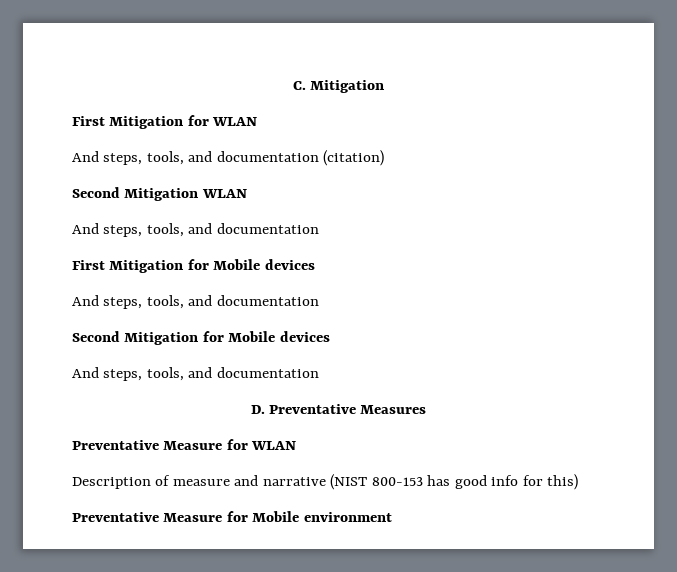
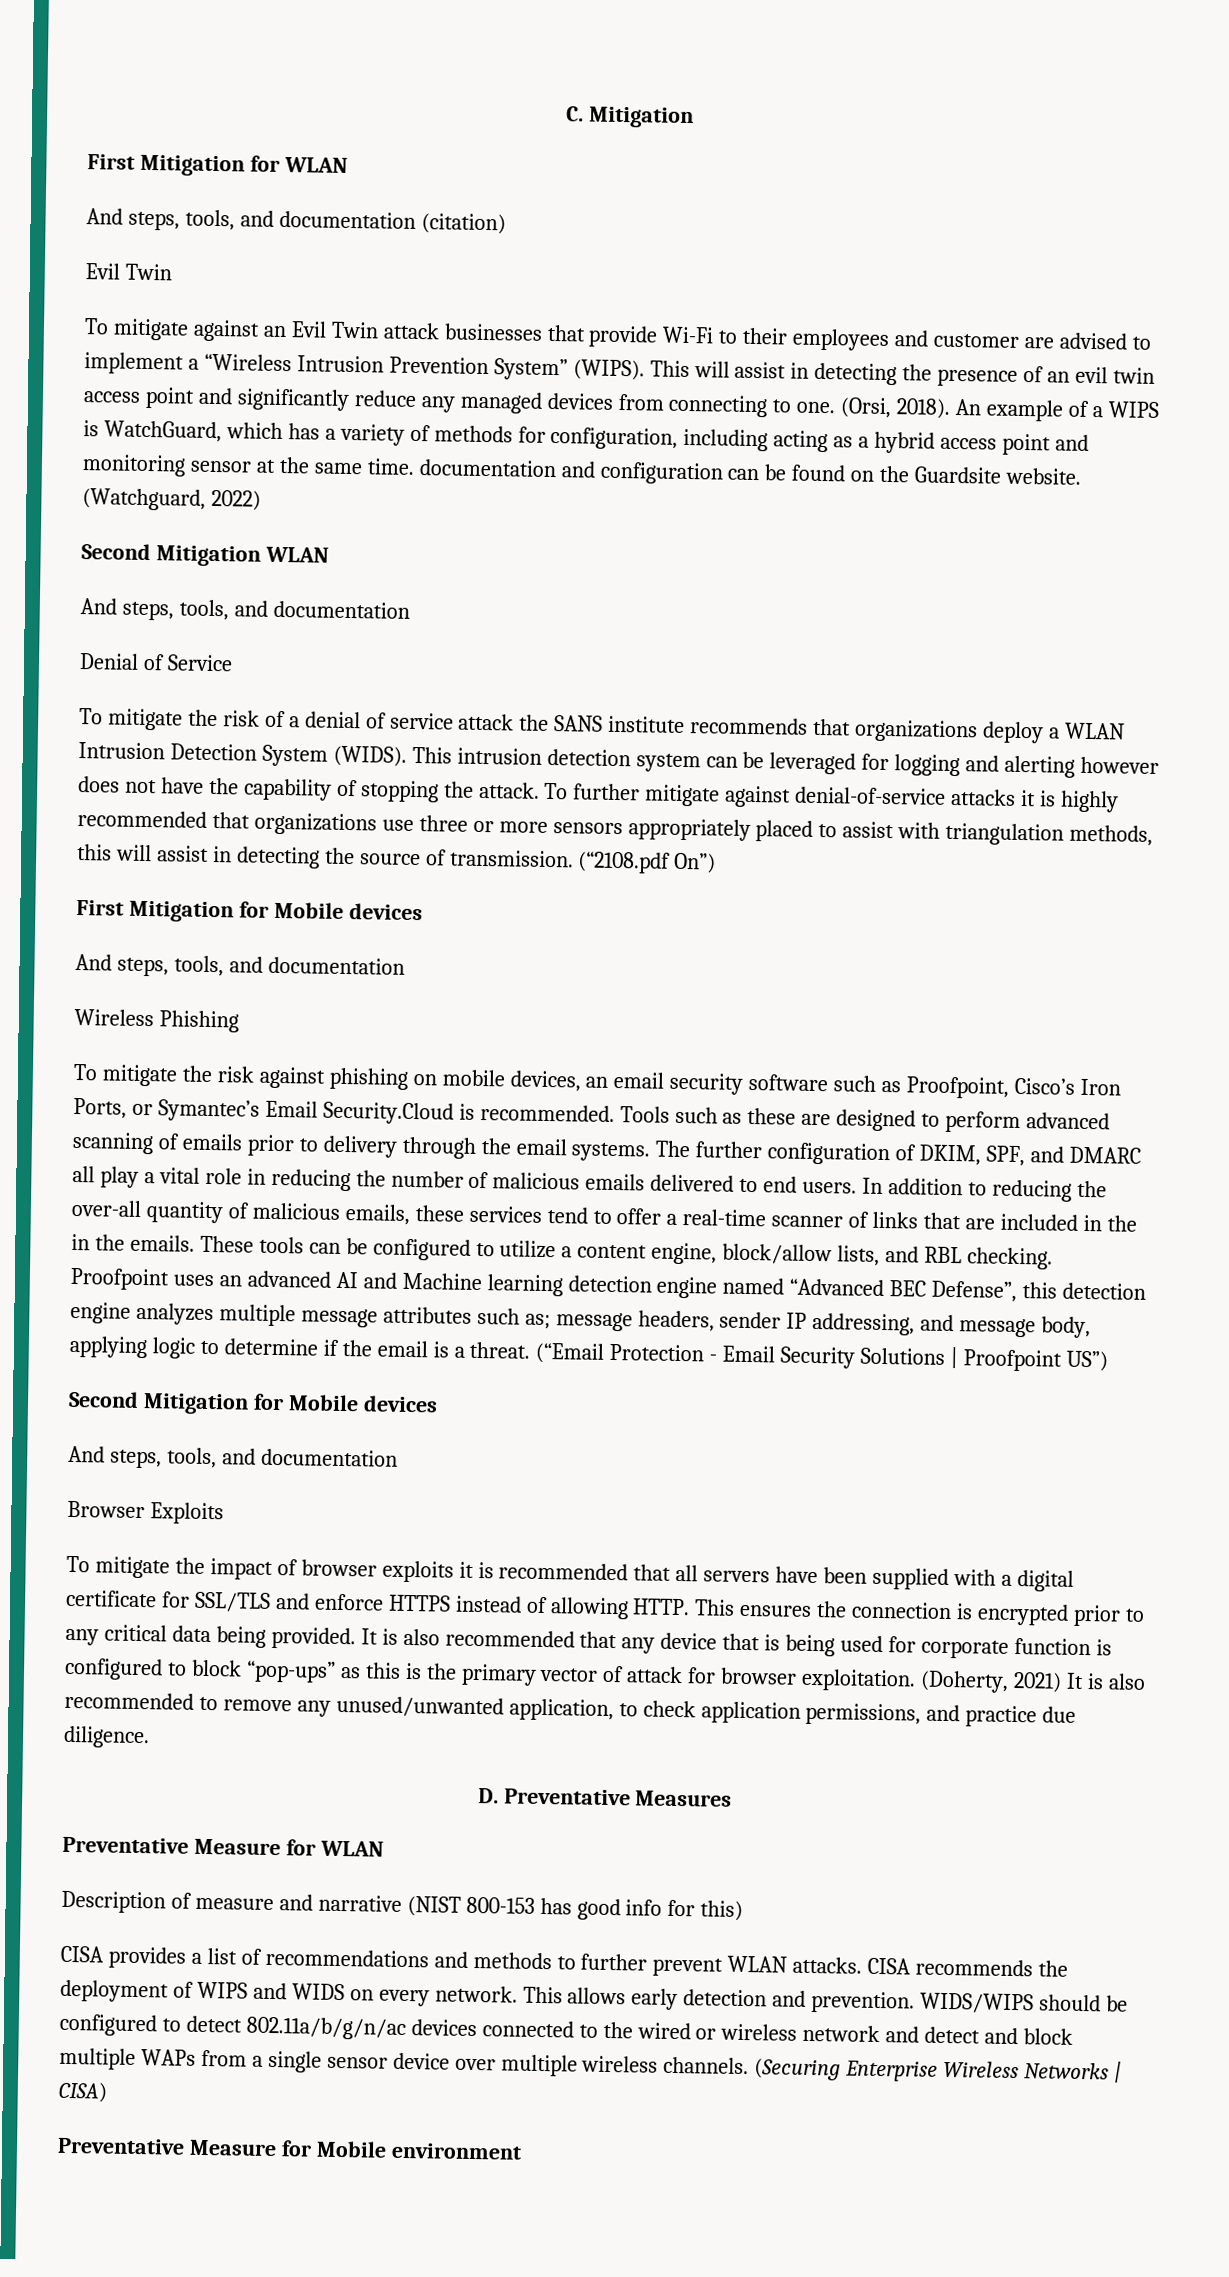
(385, 158) none -> [85,263,172,281] [84,318,1151,351] [84,352,1155,387] [83,386,1159,422] [83,420,1089,456] [82,454,1082,485] [82,488,261,511] // Evil Twin // To mitigate against an Evil Twin attack businesses that provide Wi-Fi to their employees and customer are advised to implement a “Wireless Intrusion Prevention System” (WIPS). This will assist in detecting the presence of an evil twin access point and significantly reduce any managed devices from connecting to one. (Orsi, 2018). An example of a WIPS is WatchGuard, which has a variety of methods for configuration, including acting as a hybrid access point and monitoring sensor at the same time. documentation and configuration can be found on the Guardsite website. (Watchguard, 2022)
(319, 228) none -> [79,653,233,672] [79,708,1125,744] [78,742,1160,778] [78,776,1119,813] [77,810,1154,846] [77,843,717,874] // Denial of Service // To mitigate the risk of a denial of service attack the SANS institute recommends that organizations deploy a WLAN Intrusion Detection System (WIDS). This intrusion detection system can be leveraged for logging and alerting however does not have the capability of stopping the attack. To further mitigate against denial-of-service attacks it is highly recommended that organizations use three or more sensors appropriately placed to assist with triangulation methods, this will assist in detecting the source of transmission. (“2108.pdf On”)
(319, 300) none -> [74,1008,239,1033] [73,1063,1121,1099] [73,1097,1111,1134] [72,1131,1141,1167] [72,1165,1107,1202] [71,1199,1137,1232] [71,1233,1053,1270] [70,1267,1147,1302] [70,1301,1092,1339] [69,1335,1108,1372] // Wireless Phishing // To mitigate the risk against phishing on mobile devices, an email security software such as Proofpoint, Cisco’s Iron Ports, or Symantec’s Email Security.Cloud is recommended. Tools such as these are designed to perform advanced scanning of emails prior to delivery through the email systems. The further configuration of DKIM, SPF, and DMARC all play a vital role in reducing the number of malicious emails delivered to end users. In addition to reducing the over-all quantity of malicious emails, these services tend to offer a real-time scanner of links that are included in the in the emails. These tools can be configured to utilize a content engine, block/allow lists, and RBL checking. Proofpoint uses an advanced AI and Machine learning detection engine named “Advanced BEC Defense”, this detection engine analyzes multiple message attributes such as; message headers, sender IP addressing, and message body, applying logic to determine if the email is a threat. (“Email Protection - Email Security Solutions | Proofpoint US”)
(319, 372) none -> [67,1500,224,1525] [66,1555,1074,1592] [66,1589,1145,1627] [65,1624,1112,1659] [64,1657,1146,1693] [64,1691,1077,1728] [63,1725,150,1749] // Browser Exploits // To mitigate the impact of browser exploits it is recommended that all servers have been supplied with a digital certificate for SSL/TLS and enforce HTTPS instead of allowing HTTP. This ensures the connection is encrypted prior to any critical data being provided. It is also recommended that any device that is being used for corporate function is configured to block “pop-ups” as this is the primary vector of attack for browser exploitation. (Doherty, 2021) It is also recommended to remove any unused/unwanted application, to check application permissions, and practice due diligence.
(579, 482) none -> [60,1945,1069,1977] [60,1979,1129,2014] [59,2013,1074,2045] [59,2047,1123,2083] [58,2081,107,2103] // CISA provides a list of recommendations and methods to further prevent WLAN attacks. CISA recommends the deployment of WIPS and WIDS on every network. This allows early detection and prevention. WIDS/WIPS should be configured to detect 802.11a/b/g/n/ac devices connected to the wired or wireless network and detect and block multiple WAPs from a single sensor device over multiple wireless channels. (Securing Enterprise Wireless Networks | CISA)

